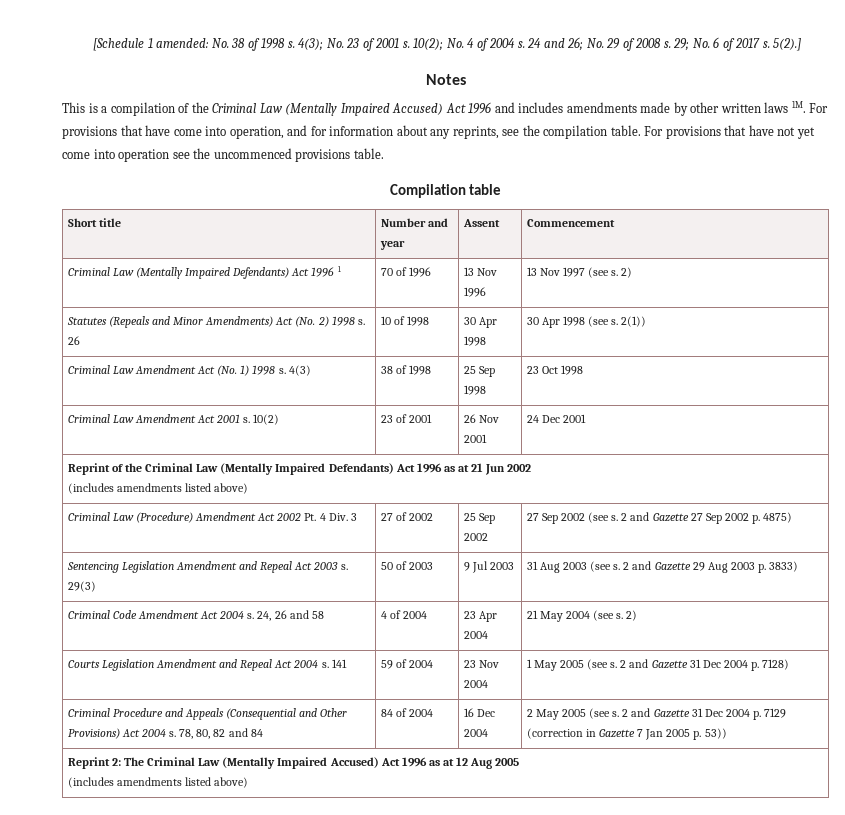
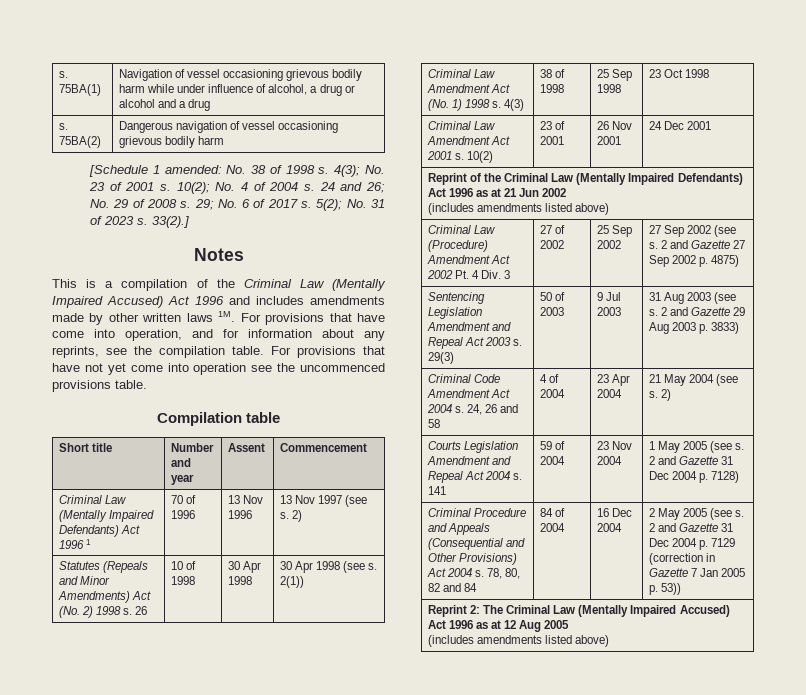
(93, 44) none -> [58,71,68,78] [58,84,101,96] [118,69,363,81] [118,84,355,96] [118,99,211,111] [58,123,68,130] [58,136,101,148] [118,121,339,133] [118,136,224,148] s. 75BA(1) | Navigation of vessel occasioning grievous bodily harm while under influence of alcohol, a drug or alcohol and a drug // s. 75BA(2) | Dangerous navigation of vessel occasioning grievous bodily harm //
[773,38,802,51] 5(2).] -> [316,199,385,211] [90,216,190,228] 5(2); No. 31 of 2023 s. 33(2).]

